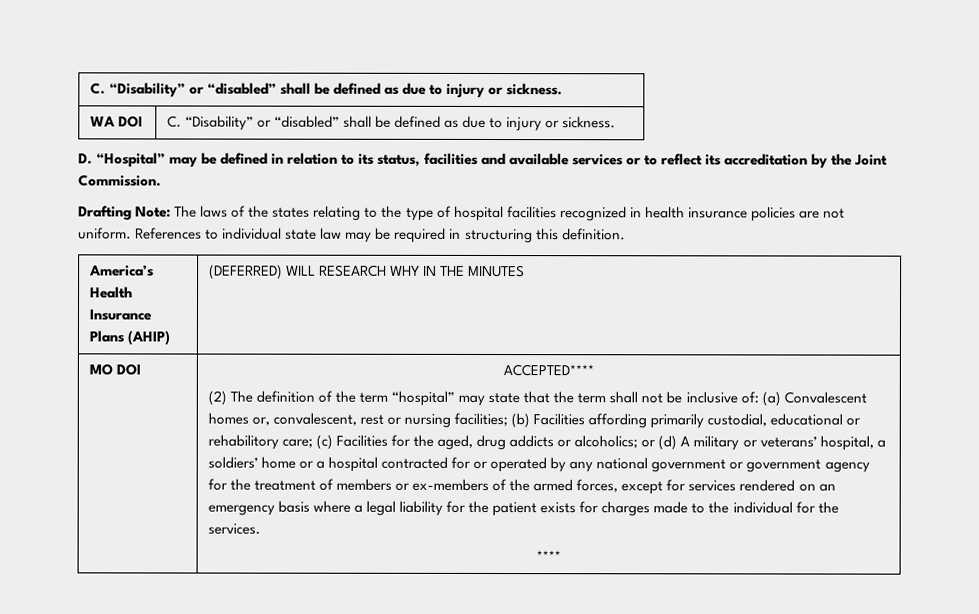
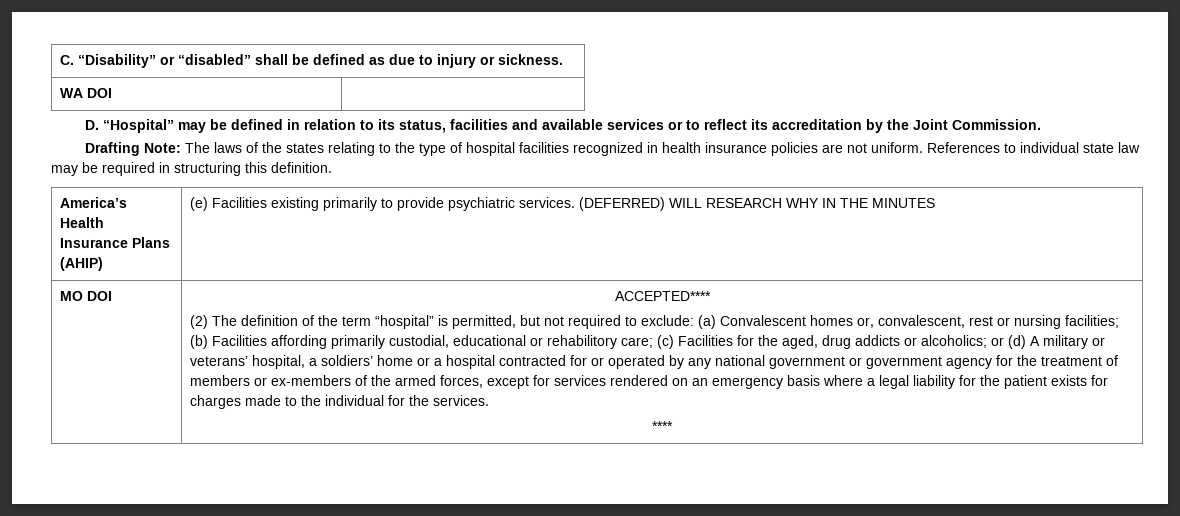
[166,115,617,132] C. “Disability” or “disabled” shall be defined as due to injury or sickness. -> (113, 93) none
(170, 338) none -> [190,197,576,211] (e) Facilities existing primarily to provide psychiatric services.
[458,391,759,406] may state that the term shall not be inclusive of: -> [438,315,695,329] is permitted, but not required to exclude:

